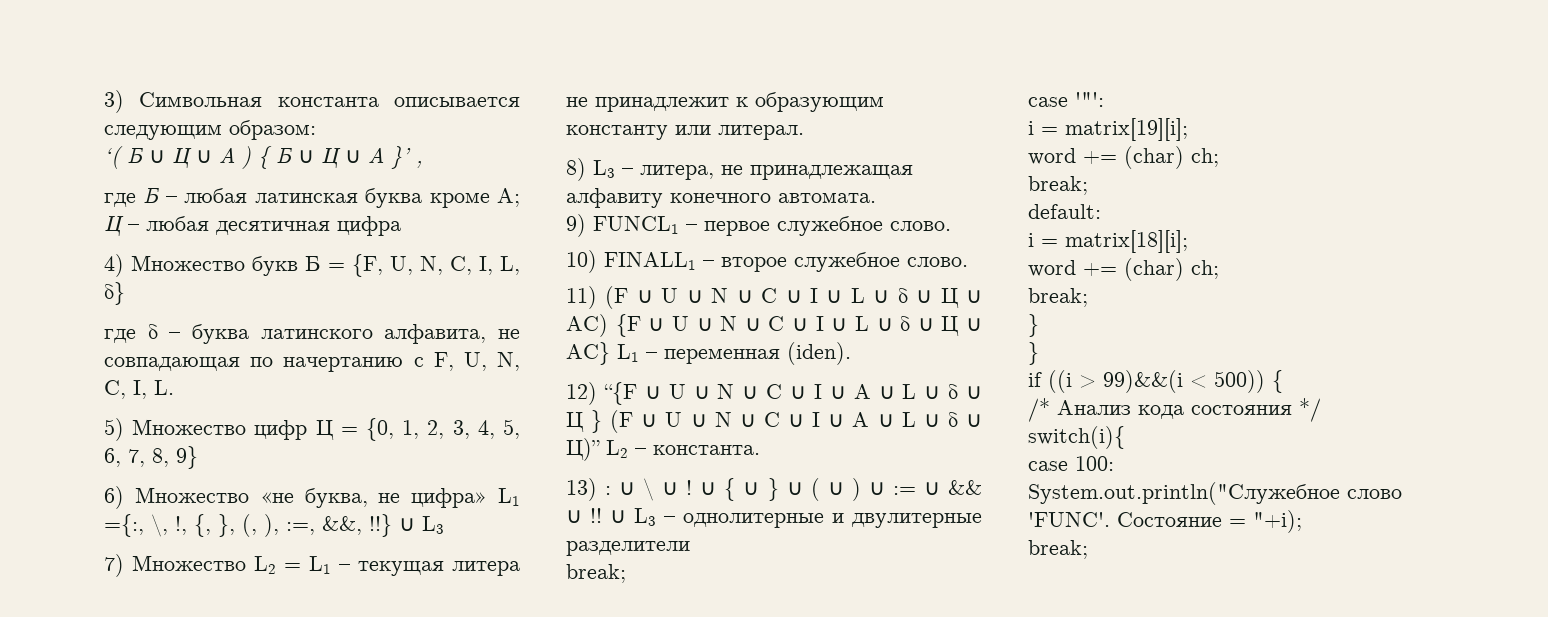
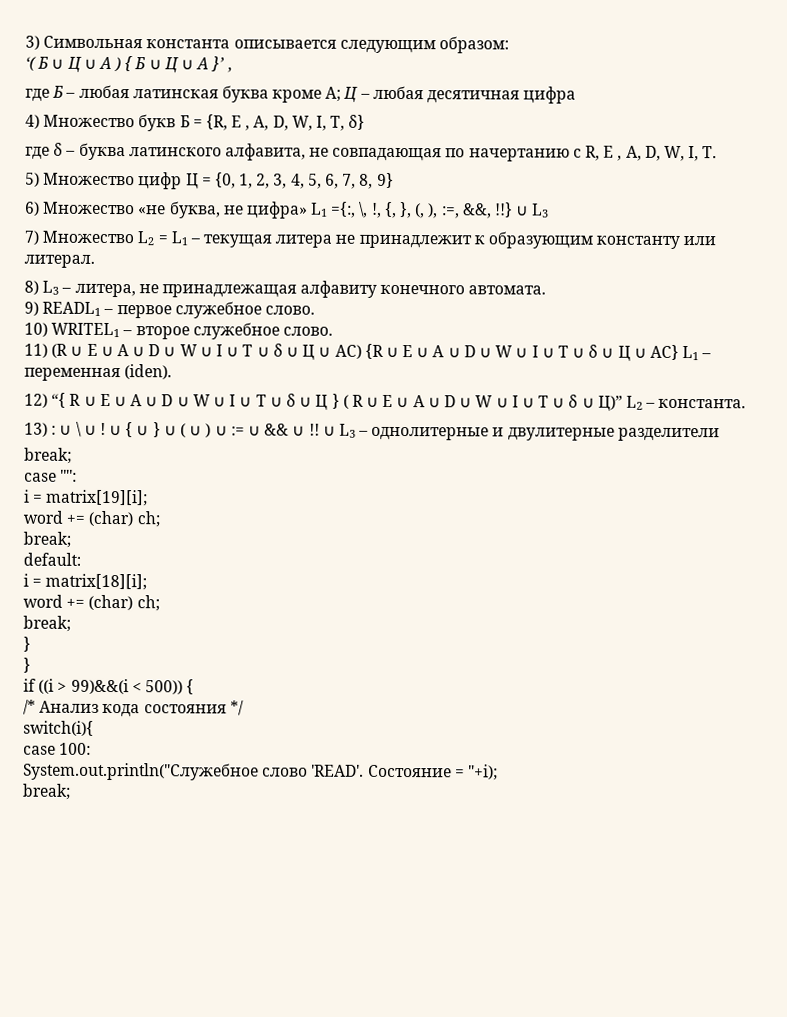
[352,254,520,277] {F, U, N, C, I, L, -> [205,114,346,131] {R, E , A, D, W, I, T,
[433,352,520,371] [104,380,174,399] F, U, N, C, I, L. -> [585,145,718,162] R, E , A, D, W, I, T.
[593,216,679,234] FUNCL1 -> [42,301,102,316] READL1
[604,252,696,270] FINALL1 -> [51,322,121,338] WRITEL1
[605,286,865,309] (F ∪ U ∪ N ∪ C ∪ I ∪ L -> [51,343,254,358] (R ∪ E ∪ A ∪ D ∪ W ∪ I ∪ T
[615,314,869,337] {F ∪ U ∪ N ∪ C ∪ I ∪ L -> [364,343,569,359] {R ∪ E ∪ A ∪ D ∪ W ∪ I ∪ T
[603,382,917,405] “{F ∪ U ∪ N ∪ C ∪ I ∪ A ∪ L -> [51,392,267,408] “{ R ∪ E ∪ A ∪ D ∪ W ∪ I ∪ T
[610,410,916,433] (F ∪ U ∪ N ∪ C ∪ I ∪ A ∪ L -> [342,394,550,409] ( R ∪ E ∪ A ∪ D ∪ W ∪ I ∪ T
[1028,512,1110,527] 'FUNC'. -> [311,764,365,777] 'READ'.

